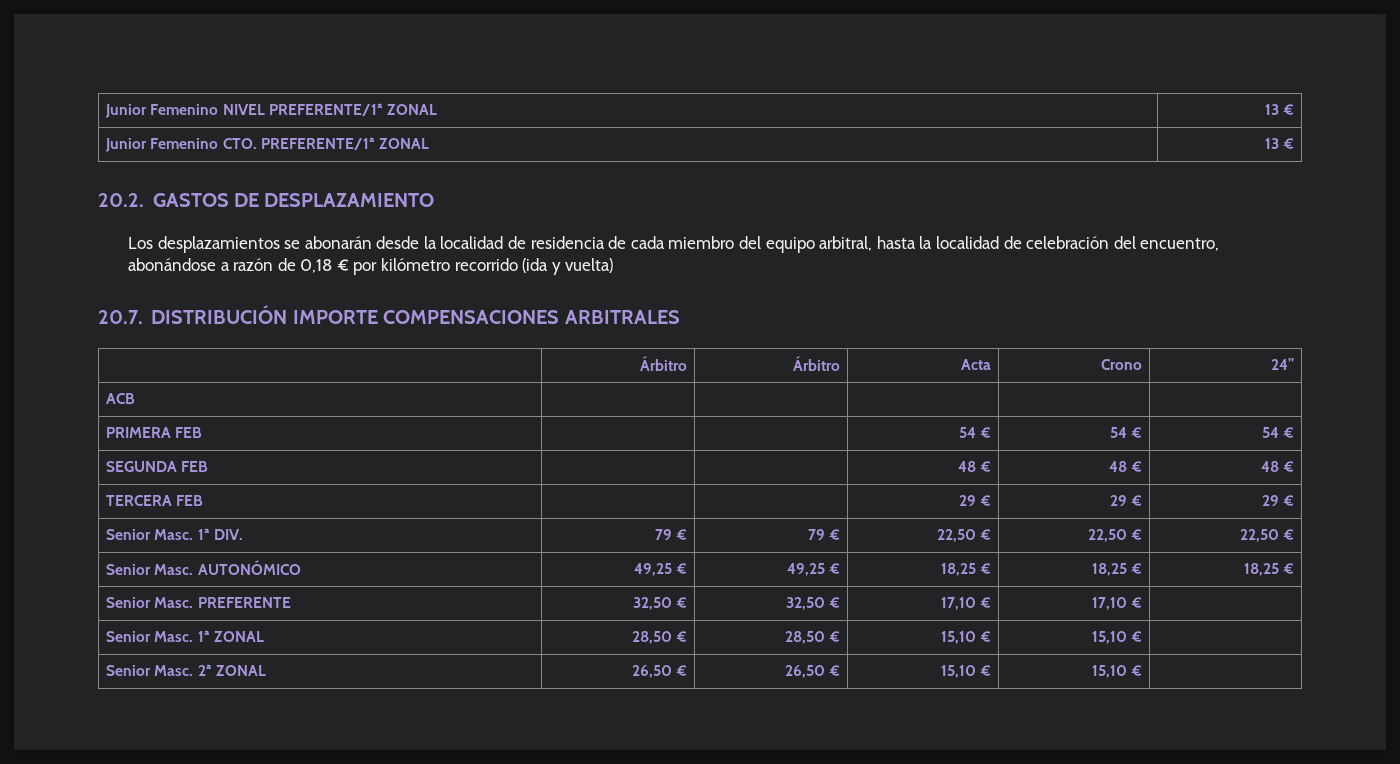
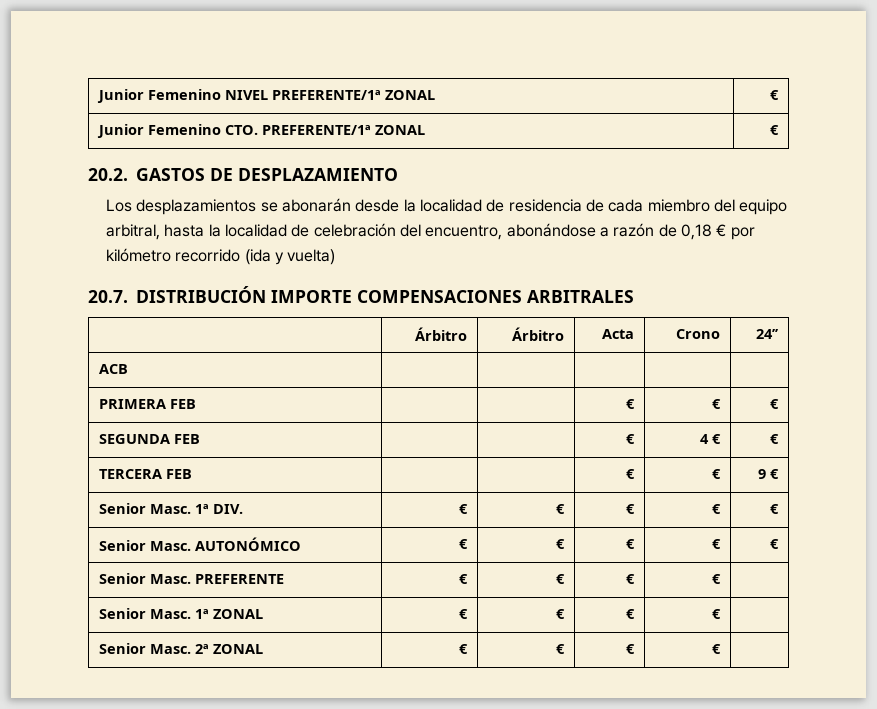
[1264,104,1279,115] 13 -> (435, 95) none
[1264,138,1279,149] 13 -> (425, 130) none
[958,427,991,438] [1109,427,1142,438] [1261,427,1279,438] 54 € | 54 € | 54 -> [626,399,636,409] [712,399,722,409] € | € |
[957,461,991,472] [1108,461,1142,472] [1260,461,1279,472] 48 € | 48 € | 48 -> [626,434,636,444] [700,434,722,444] € | 4 € |
[958,495,991,506] [1109,495,1142,506] [1261,495,1279,506] 29 € | 29 € | 29 -> [626,469,636,479] [712,469,722,479] [758,469,767,479] € | € | 9
[654,529,687,540] [807,529,840,540] [936,529,991,542] [1087,529,1142,542] [1239,529,1279,542] 79 € | 79 € | 22,50 € | 22,50 € | 22,50 -> [459,504,469,514] [556,504,566,514] [626,504,636,514] [712,504,722,514] € | € | € | € |
[633,563,687,576] [786,563,840,576] [940,563,991,576] [1091,563,1142,576] [1243,563,1279,576] 49,25 € | 49,25 € | 18,25 € | 18,25 € | 18,25 -> [459,539,469,549] [556,539,566,549] [626,539,636,549] [712,539,722,549] € | € | € | € |
[632,597,687,610] [785,597,840,610] [940,597,991,610] [1091,597,1127,610] 32,50 € | 32,50 € | 17,10 € | 17,10 -> [459,574,469,584] [556,574,566,584] [626,574,636,584] € | € | € |
[631,631,687,644] [784,631,840,644] [940,631,991,644] [1091,631,1127,644] 28,50 € | 28,50 € | 15,10 € | 15,10 -> [459,609,469,619] [556,609,566,619] [626,609,636,619] € | € | € |
[631,665,687,678] [784,665,840,678] [940,665,991,678] [1091,665,1127,678] 26,50 € | 26,50 € | 15,10 € | 15,10 -> [459,644,469,654] [556,644,566,654] [626,644,636,654] € | € | € |

